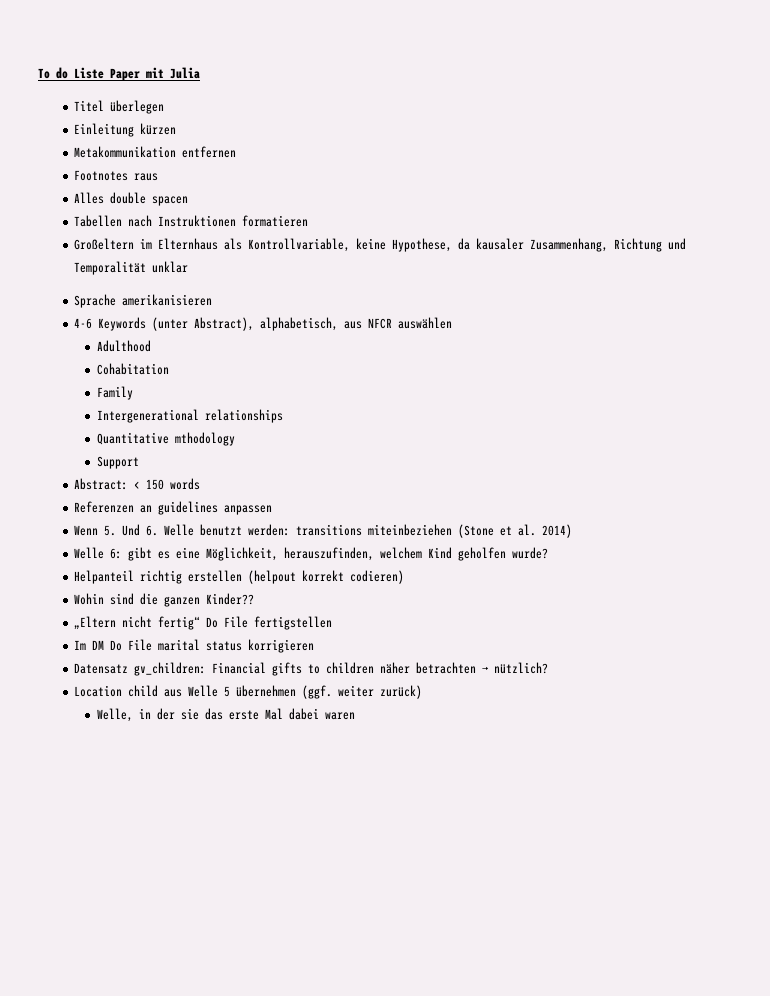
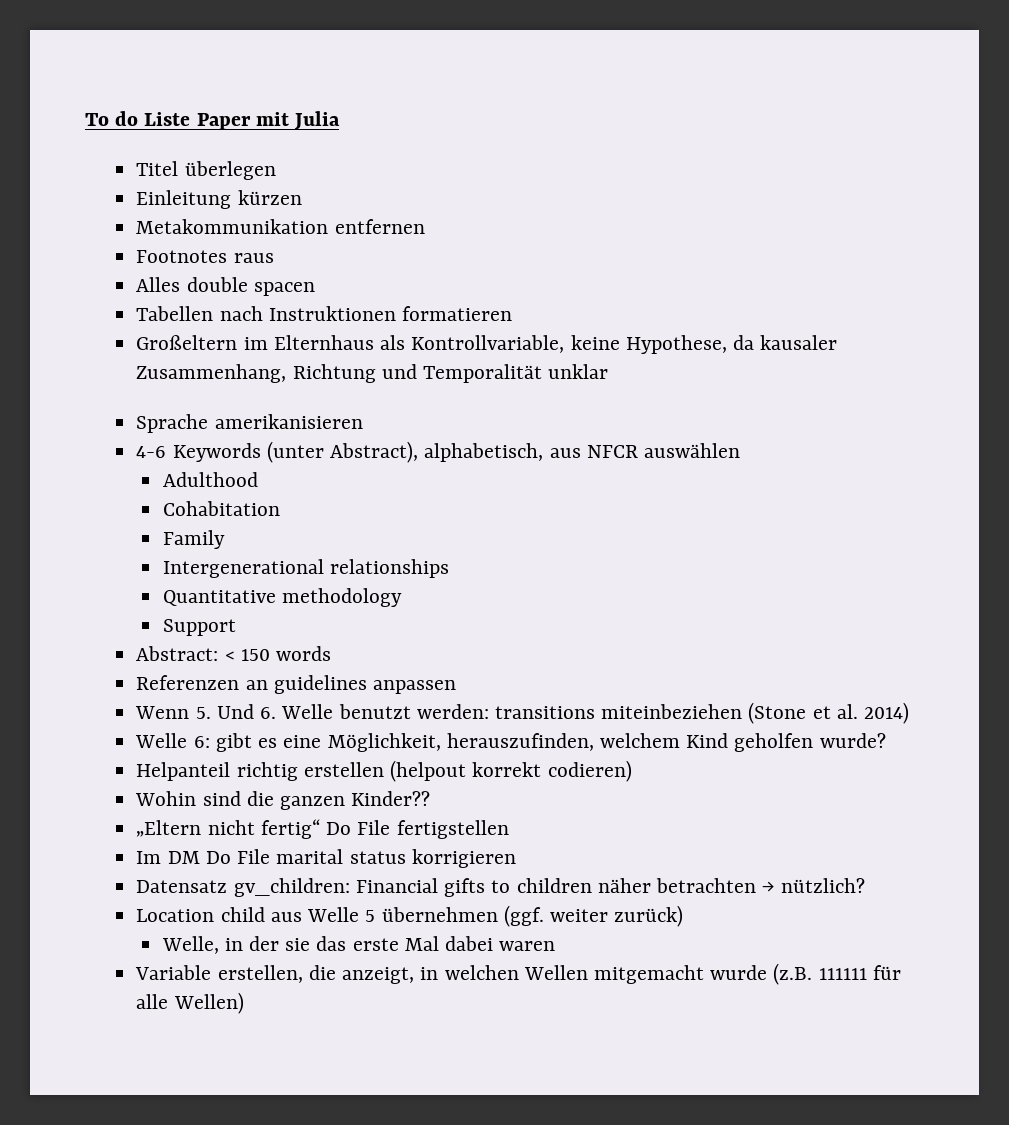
[174,432,235,446] mthodology -> [281,588,402,607] methodology
(355, 716) none -> [135,963,901,985] [136,992,244,1014] // Variable erstellen, die anzeigt, in welchen Wellen mitgemacht wurde (z.B. 111111 für alle Wellen)

